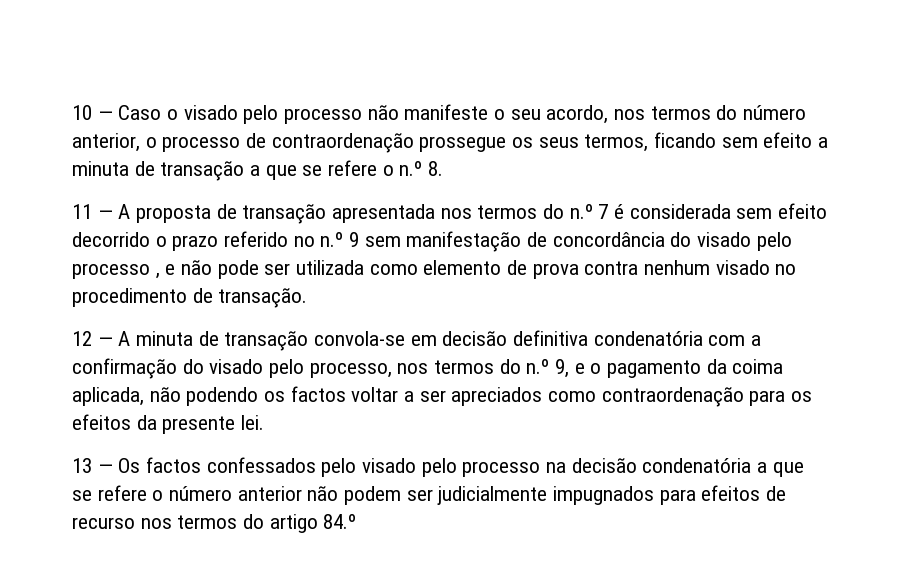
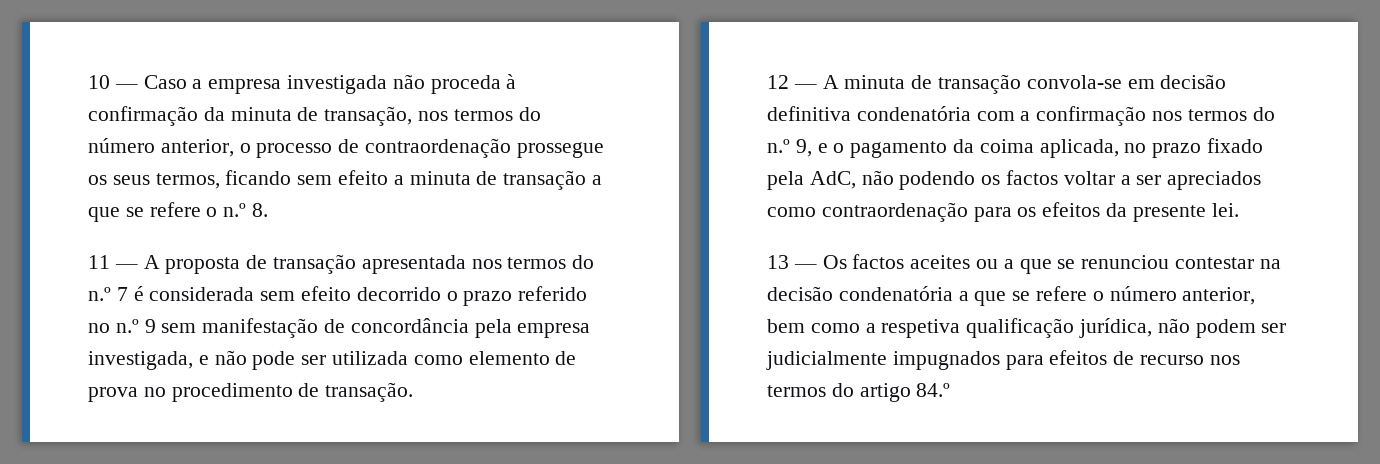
[167,104,609,124] o visado pelo processo não manifeste o seu acordo, -> [192,74,517,94] [88,106,413,126] a empresa investigada não proceda à confirmação da minuta de transação,
[670,232,792,251] [72,263,160,279] do visado pelo processo , -> [474,319,591,338] [88,351,193,370] pela empresa investigada,
[584,260,770,275] contra nenhum visado -> (138, 394) none
[182,359,392,378] do visado pelo processo, -> (1147, 116) none
(144, 396) none -> [1124,138,1264,158] [767,171,856,190] no prazo fixado pela AdC,
[206,457,541,477] confessados pelo visado pelo processo -> [910,255,1255,274] aceites ou a que se renunciou contestar
[237,486,302,501] anterior -> [1182,287,1256,305] [767,318,1153,338] anterior, bem como a respetiva qualificação jurídica,

